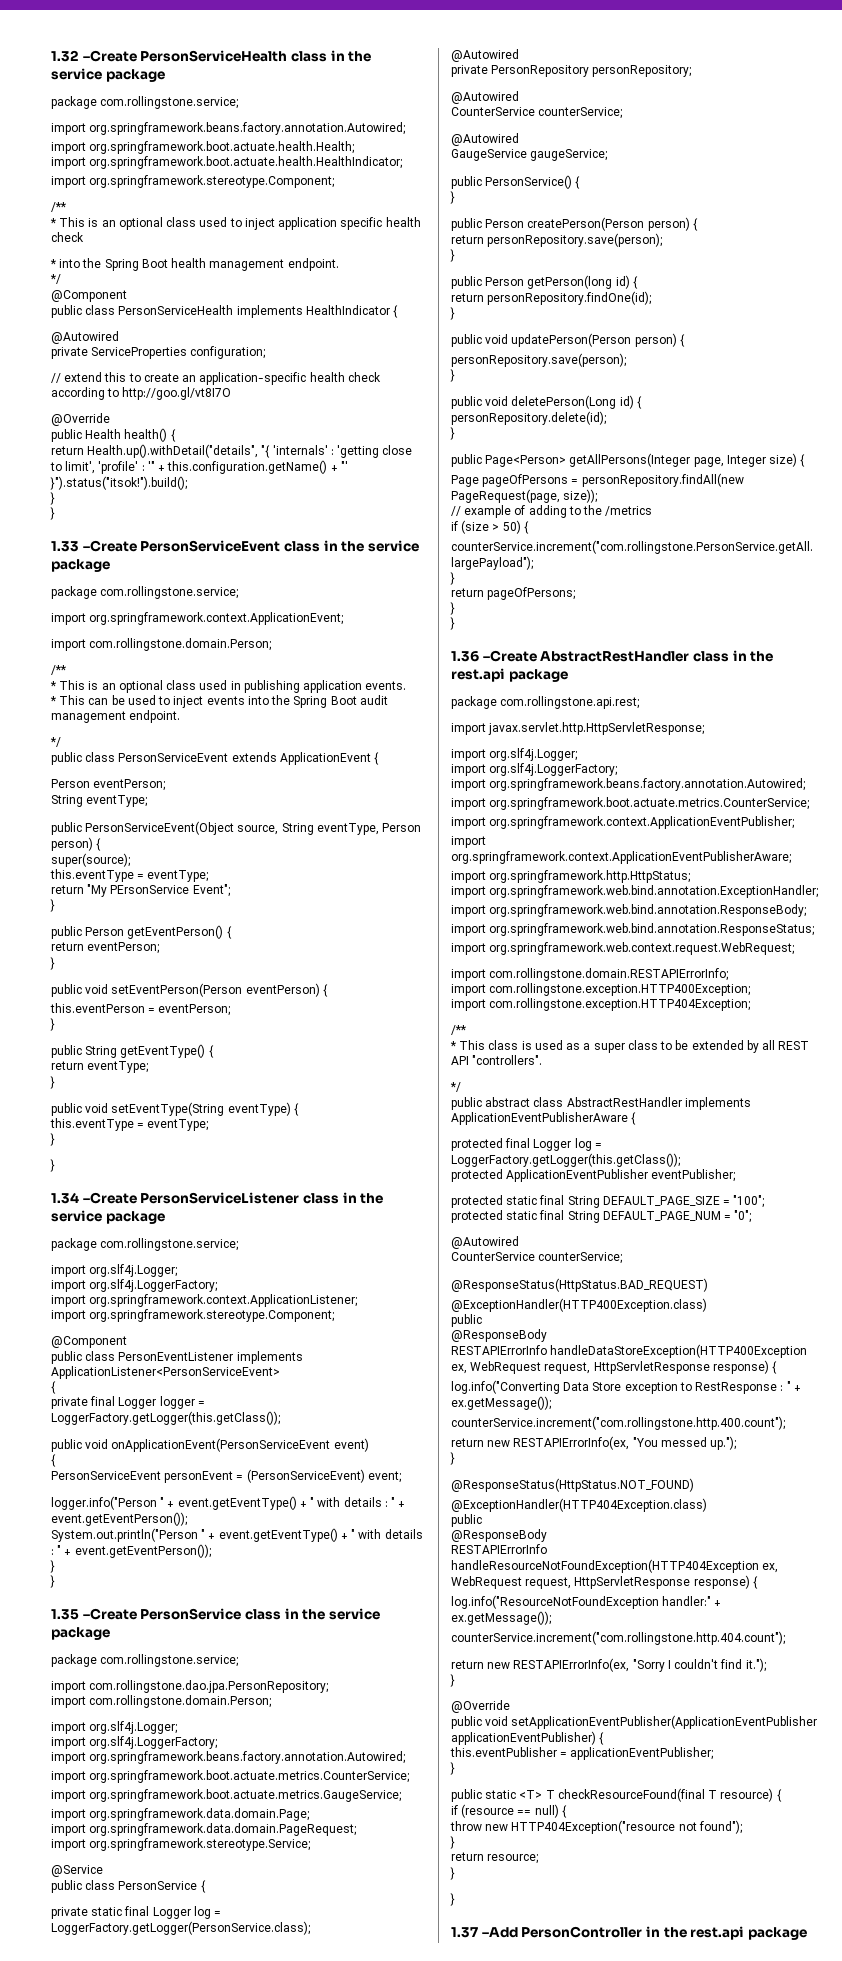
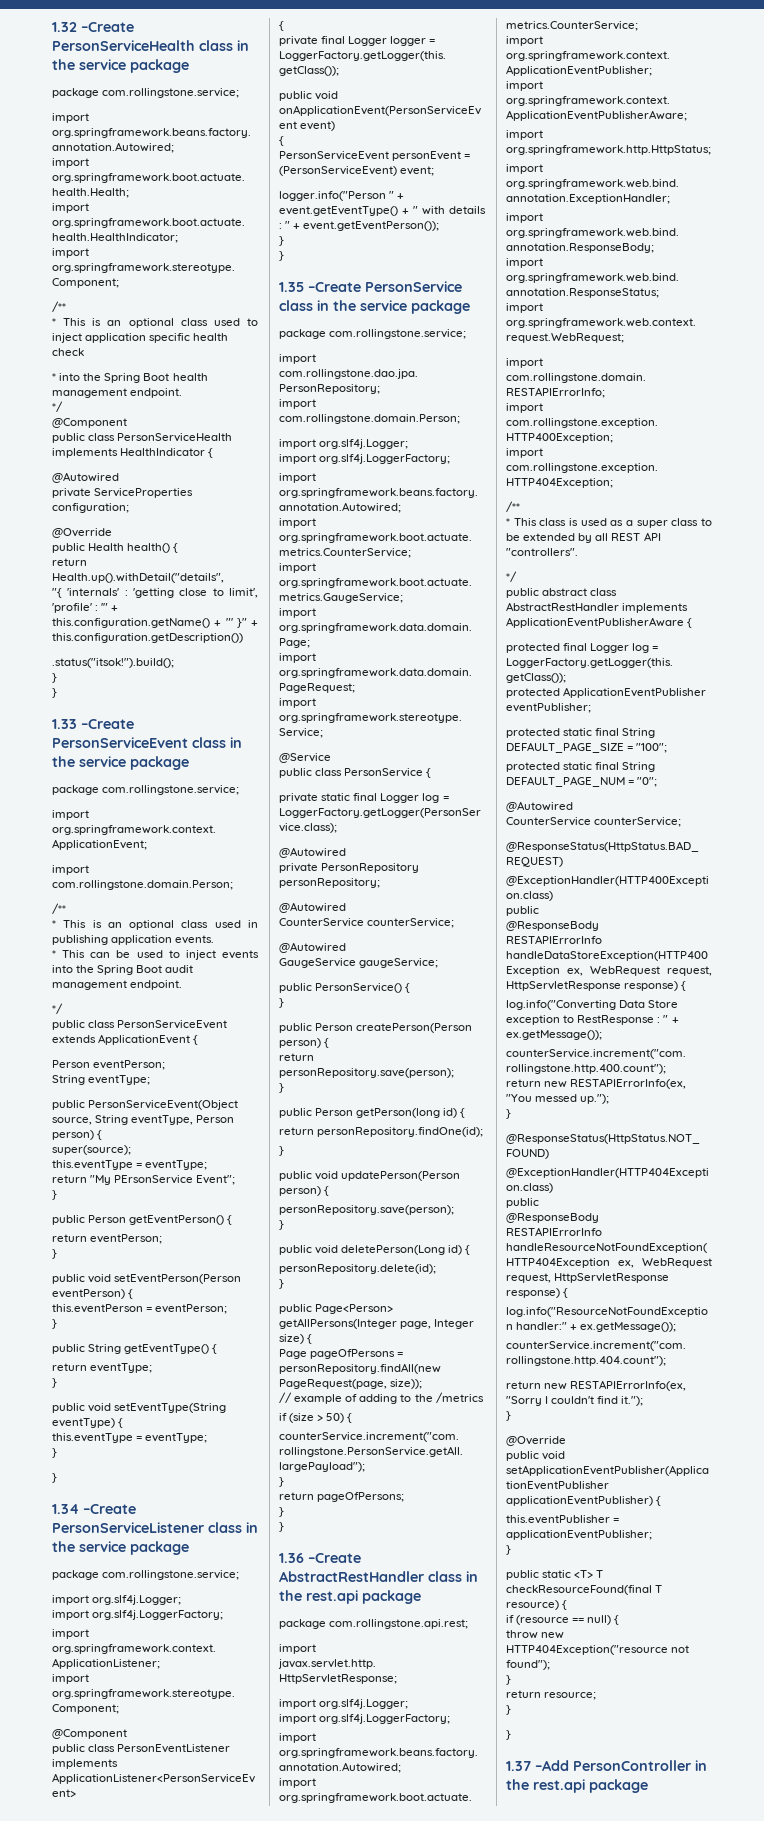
[51,372,381,385] [51,387,232,400] // // extend this to create an application-specific health check according to http://goo.gl/vt8I7O -> (129, 508) none
(259, 451) none -> (224, 578) //
[50,476,187,490] }").status("itsok!").build(); -> [236,618,258,628] [52,633,243,643] [52,658,174,668] }" + this.configuration.getDescription()) // .status("itsok!").build();
[51,1528,423,1542] [51,1544,211,1558] // System.out.println("Person " + event.getEventType() + " with details : " + event.getEventPerson()); -> (440, 226) none

